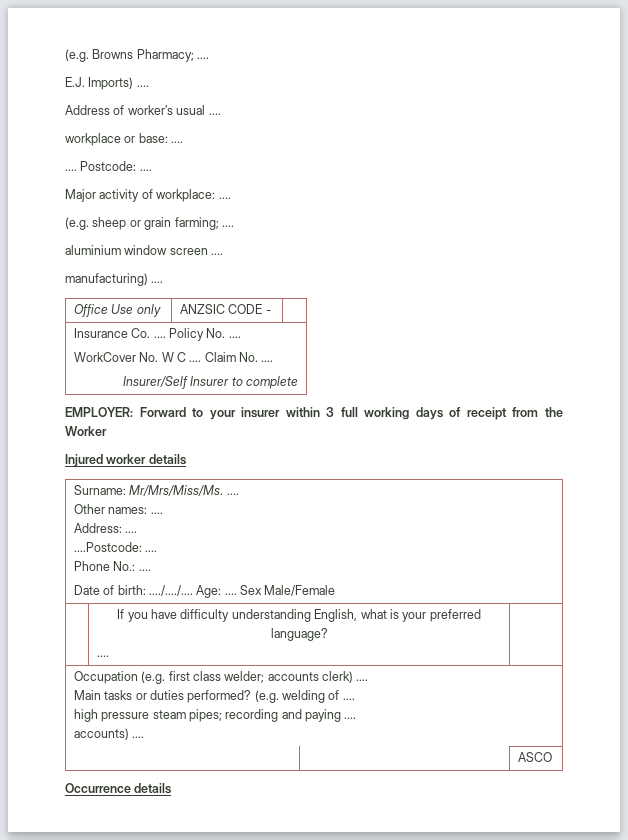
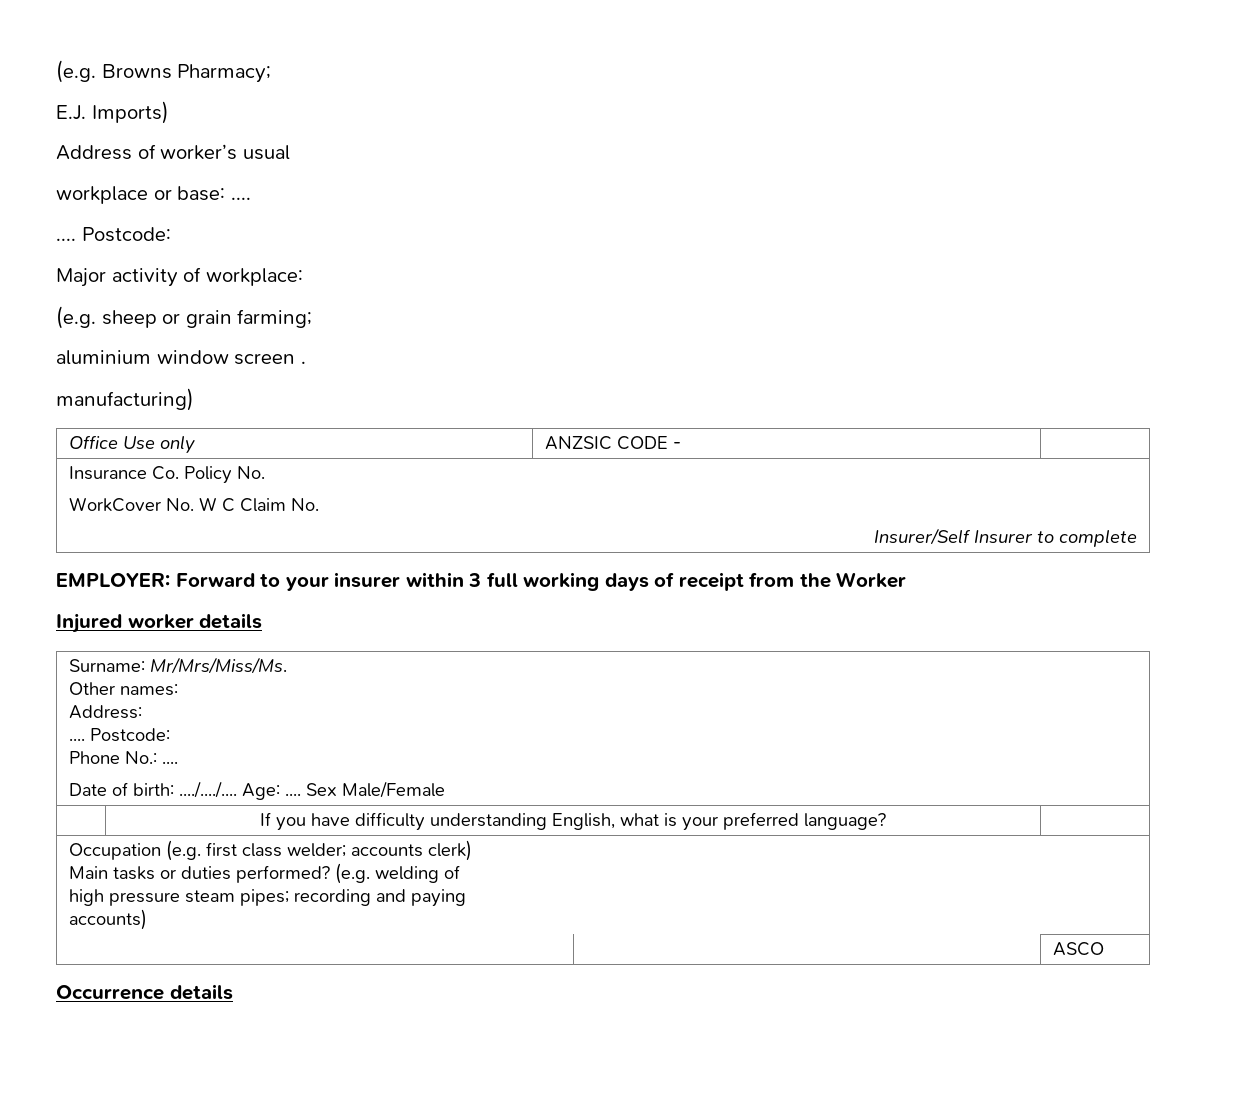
[197,57,210,59] .... -> (272, 73) none
[136,85,149,87] .... -> (169, 112) none
[208,113,221,115] .... -> (290, 152) none
[139,169,152,171] .... -> (171, 234) none
[218,197,231,199] .... -> (303, 277) none
[221,225,234,227] .... -> (313, 318) none
[211,253,224,255] .... -> [300,361,306,364] .
[151,281,164,283] .... -> (194, 399) none
[153,336,166,338] .... -> (179, 473) none
[228,336,241,338] .... -> (265, 472) none
[189,360,202,362] .... -> (235, 505) none
[261,360,274,362] .... -> (319, 504) none
[226,493,239,495] .... -> (287, 665) none
[150,512,163,514] .... -> (178, 690) none
[125,531,138,533] [73,542,158,552] .... // ....Postcode: .... -> [68,728,170,742] // .... Postcode:
[96,655,109,657] // .... -> (886, 821) none
[356,679,369,681] .... -> (472, 850) none
[342,698,355,700] .... -> (460, 872) none
[344,717,357,719] .... -> (466, 898) none
[132,736,145,738] .... -> (147, 919) none

